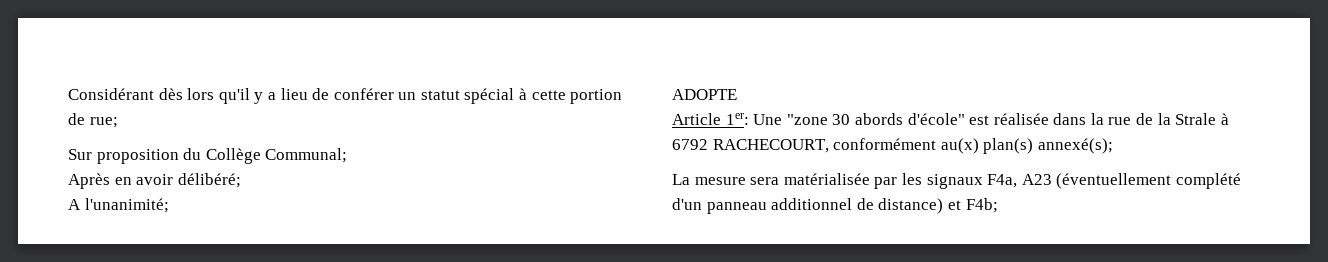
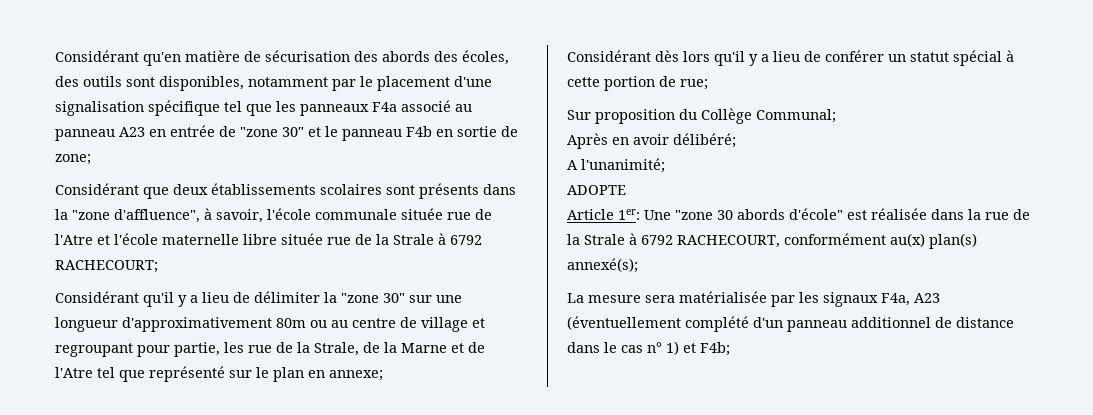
[68,88,154,100] Considérant -> [55,50,509,66] [55,76,492,91] [55,100,472,116] [55,125,518,141] [55,154,91,165] [55,183,516,199] [55,208,492,223] [55,233,482,245] [55,260,158,273] [55,291,462,307] [55,317,485,332] [55,342,485,357] [55,366,383,382] [567,50,651,62] Considérant qu'en matière de sécurisation des abords des écoles, des outils sont disponibles, notamment par le placement d'une signalisation spécifique tel que les panneaux F4a associé au panneau A23 en entrée de "zone 30" et le panneau F4b en sortie de zone; // Considérant que deux établissements scolaires sont présents dans la "zone d'affluence", à savoir, l'école communale située rue de l'Atre et l'école maternelle libre située rue de la Strale à 6792 RACHECOURT; // Considérant qu'il y a lieu de délimiter la "zone 30" sur une longueur d'approximativement 80m ou au centre de village et regroupant pour partie, les rue de la Strale, de la Marne et de l'Atre tel que représenté sur le plan en annexe; // Considérant
[878,198,944,214] distance) -> [956,317,1014,328] [567,341,679,355] distance dans le cas n° 1)

